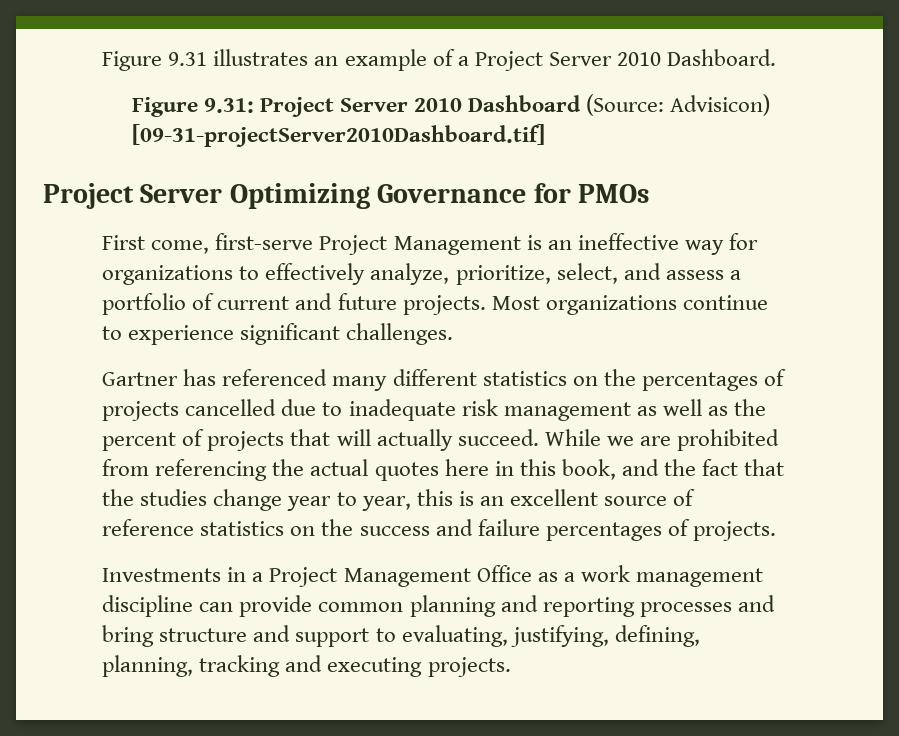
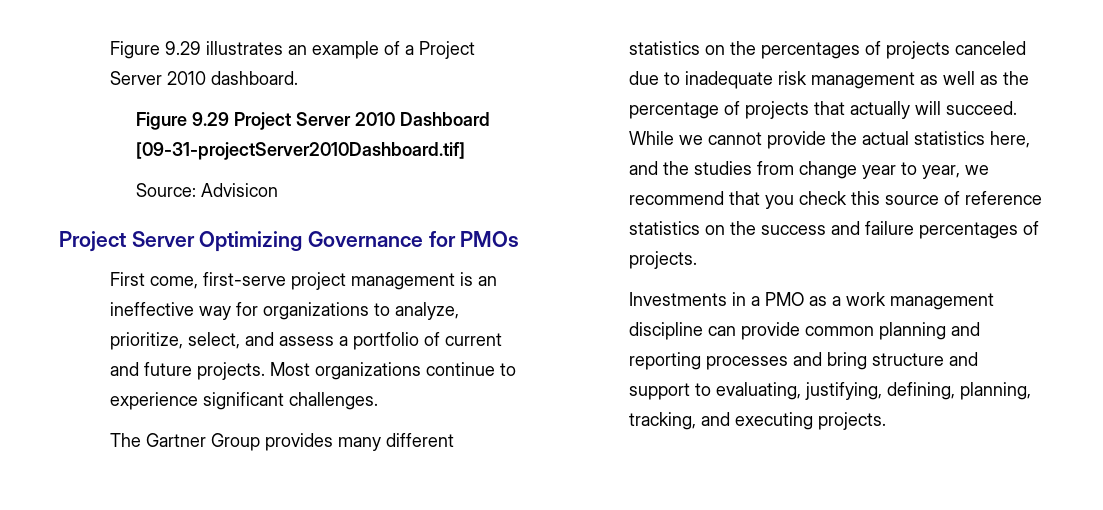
[102,51,208,71] Figure 9.31 -> [110,41,202,59] Figure 9.29
[666,49,776,66] [131,97,254,117] Dashboard. // Figure 9.31: -> [211,71,299,85] [135,112,229,130] dashboard. // Figure 9.29
[586,94,771,116] (Source: Advisicon) -> (490, 119) none
(545, 135) none -> [135,183,278,197] // Source: Advisicon
[319,235,521,255] Project Management -> [291,272,456,290] project management
[265,263,366,285] effectively -> (391, 309) none
[102,369,328,386] Gartner has referenced -> [110,433,334,451] The Gartner Group provides
[185,399,277,416] cancelled -> [955,41,1027,55] canceled
[102,432,177,451] percent -> [629,102,720,119] percentage
[336,429,453,451] will actually -> [850,101,942,119] actually will
[639,429,779,451] [102,459,785,481] [102,489,598,511] are prohibited from referencing the actual quotes here in this book, and the fact that the studies change year to year, this is an excellent -> [708,131,1031,149] [629,161,990,179] [629,191,881,209] cannot provide the actual statistics here, and the studies from change year to year, we recommend that you check this
[269,565,532,587] Project Management Office -> [765,292,805,306] PMO
[199,655,281,677] tracking -> [629,412,697,430] tracking,

